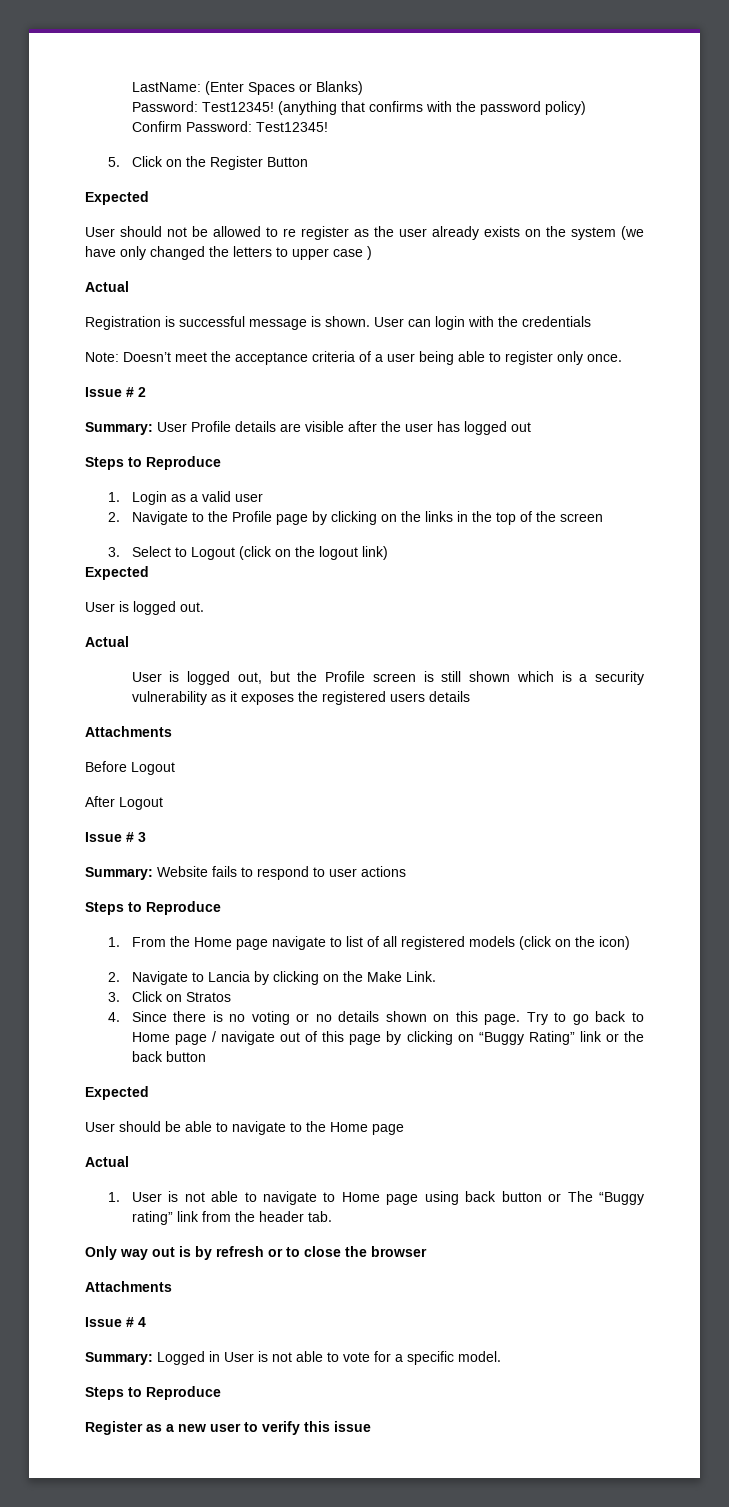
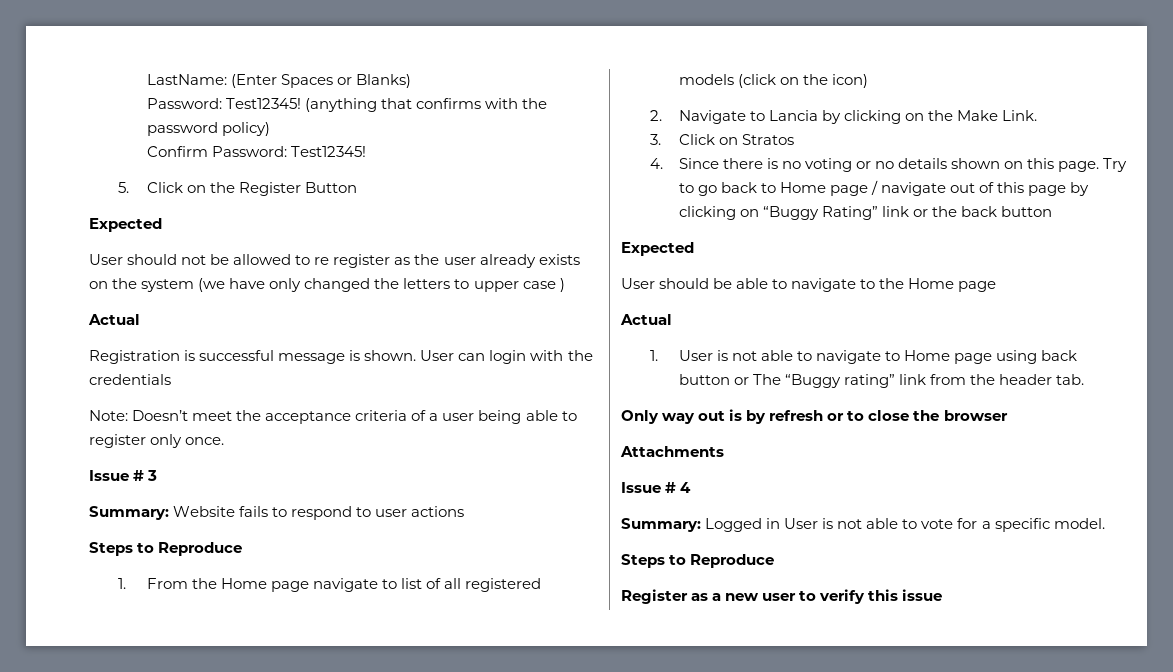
[85,387,146,397] [85,421,531,435] [85,456,221,470] [108,491,263,505] [108,511,603,525] [108,546,388,560] [85,566,149,580] [85,601,204,615] [85,636,129,647] [131,671,644,685] [131,691,470,705] [85,726,172,737] [85,761,175,775] [85,796,163,810] // Issue # 2 // Summary: User Profile details are visible after the user has logged out // Steps to Reproduce // 1. Login as a valid user // 2. Navigate to the Profile page by clicking on the links in the top of the screen // 3. Select to Logout (click on the logout link) // Expected // User is logged out. // Actual // User is logged out, but the Profile screen is still shown which is a security vulnerability as it exposes the registered users details // Attachments // Before Logout // After Logout -> (225, 441) none

